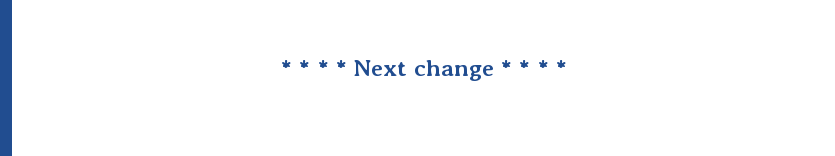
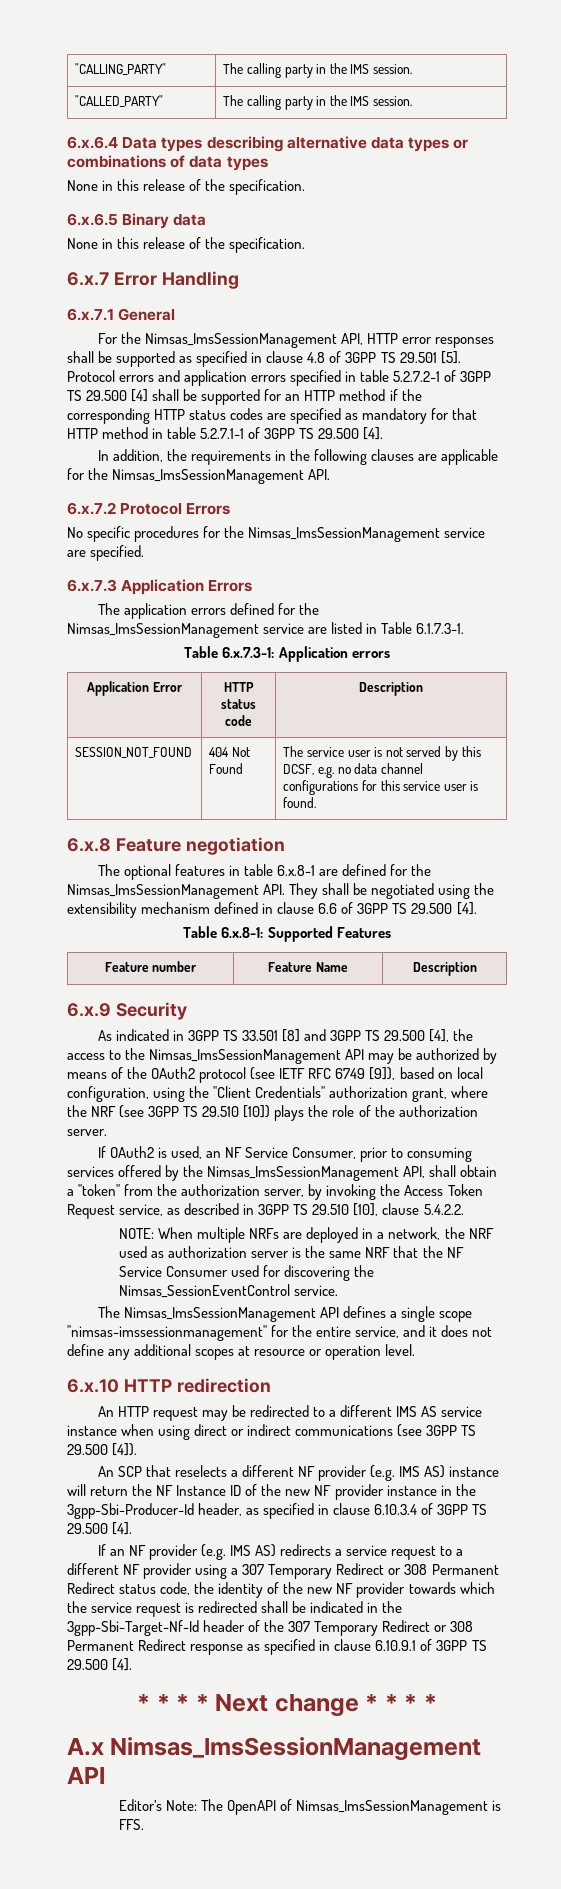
(279, 68) none -> [75,63,167,75] [223,63,413,78] [75,95,164,107] [223,95,413,110] [67,136,469,152] [67,155,268,171] [67,179,306,195] [67,213,207,229] [67,237,306,253] [67,271,239,289] [67,308,176,321] [97,332,494,348] [67,351,461,367] [67,370,492,386] [67,389,422,405] [67,408,478,424] [67,427,384,440] [97,449,498,465] [67,468,331,484] [67,502,231,515] [67,526,486,542] [67,545,145,561] [67,579,253,595] [97,603,319,619] [67,622,465,638] [184,646,390,662] [87,681,183,696] [223,682,254,692] [221,699,256,709] [225,715,252,726] [359,682,423,696] [75,747,193,758] [209,747,250,757] [209,763,244,774] [283,746,481,761] [283,763,423,778] [283,780,479,795] [283,797,317,808] [67,837,285,855] [97,864,431,880] [67,883,495,899] [67,902,477,918] [183,926,391,942] [104,961,198,972] [268,962,348,972] [412,962,477,976] [67,1002,187,1020] [97,1029,474,1042] [67,1048,498,1064] [67,1067,483,1083] [67,1086,489,1102] [67,1105,478,1121] [67,1129,107,1136] [97,1146,473,1162] [67,1165,498,1181] [67,1184,484,1200] [67,1203,464,1219] [119,1227,494,1243] [119,1246,464,1258] [119,1265,375,1281] [119,1284,339,1298] [97,1306,472,1322] [67,1325,493,1341] [67,1344,416,1360] [67,1378,271,1393] [97,1405,483,1421] [67,1424,477,1440] [67,1443,138,1456] [97,1465,500,1481] [67,1484,476,1500] [67,1503,488,1519] [67,1522,133,1535] [97,1544,464,1560] [67,1563,499,1579] [67,1582,495,1598] [67,1601,403,1617] [67,1620,474,1636] [67,1639,487,1655] [67,1658,133,1671] "CALLING_PARTY" | The calling party in the IMS session. // "CALLED_PARTY" | The calling party in the IMS session. // 6.x.6.4 Data types describing alternative data types or combinations of data types // None in this release of the specification. // 6.x.6.5 Binary data // None in this release of the specification. // 6.x.7 Error Handling // 6.x.7.1 General // For the Nimsas_ImsSessionManagement API, HTTP error responses shall be supported as specified in clause 4.8 of 3GPP TS 29.501 [5]. Protocol errors and application errors specified in table 5.2.7.2-1 of 3GPP TS 29.500 [4] shall be supported for an HTTP method if the corresponding HTTP status codes are specified as mandatory for that HTTP method in table 5.2.7.1-1 of 3GPP TS 29.500 [4]. // In addition, the requirements in the following clauses are applicable for the Nimsas_ImsSessionManagement API. // 6.x.7.2 Protocol Errors // No specific procedures for the Nimsas_ImsSessionManagement service are specified. // 6.x.7.3 Application Errors // The application errors defined for the Nimsas_ImsSessionManagement service are listed in Table 6.1.7.3-1. // Table 6.x.7.3-1: Application errors // Application Error | HTTP status code | Description // SESSION_NOT_FOUND | 404 Not Found | The service user is not served by this DCSF, e.g. no data channel configurations for this service user is found. // 6.x.8 Feature negotiation // The optional features in table 6.x.8-1 are defined for the Nimsas_ImsSessionManagement API. They shall be negotiated using the extensibility mechanism defined in clause 6.6 of 3GPP TS 29.500 [4]. // Table 6.x.8-1: Supported Features // Feature number | Feature Name | Description // 6.x.9 Security // As indicated in 3GPP TS 33.501 [8] and 3GPP TS 29.500 [4], the access to the Nimsas_ImsSessionManagement API may be authorized by means of the OAuth2 protocol (see IETF RFC 6749 [9]), based on local configuration, using the "Client Credentials" authorization grant, where the NRF (see 3GPP TS 29.510 [10]) plays the role of the authorization server. // If OAuth2 is used, an NF Service Consumer, prior to consuming services offered by the Nimsas_ImsSessionManagement API, shall obtain a "token" from the authorization server, by invoking the Access Token Request service, as described in 3GPP TS 29.510 [10], clause 5.4.2.2. // NOTE: When multiple NRFs are deployed in a network, the NRF used as authorization server is the same NRF that the NF Service Consumer used for discovering the Nimsas_SessionEventControl service. // The Nimsas_ImsSessionManagement API defines a single scope "nimsas-imssessionmanagement" for the entire service, and it does not define any additional scopes at resource or operation level. // 6.x.10 HTTP redirection // An HTTP request may be redirected to a different IMS AS service instance when using direct or indirect communications (see 3GPP TS 29.500 [4]). // An SCP that reselects a different NF provider (e.g. IMS AS) instance will return the NF Instance ID of the new NF provider instance in the 3gpp-Sbi-Producer-Id header, as specified in clause 6.10.3.4 of 3GPP TS 29.500 [4]. // If an NF provider (e.g. IMS AS) redirects a service request to a different NF provider using a 307 Temporary Redirect or 308 Permanent Redirect status code, the identity of the new NF provider towards which the service request is redirected shall be indicated in the 3gpp-Sbi-Target-Nf-Id header of the 307 Temporary Redirect or 308 Permanent Redirect response as specified in clause 6.10.9.1 of 3GPP TS 29.500 [4]. //
(568, 68) none -> [67,1737,482,1761] [67,1767,105,1784] [119,1799,502,1815] [119,1819,145,1830] // A.x Nimsas_ImsSessionManagement API // Editor’s Note: The OpenAPI of Nimsas_ImsSessionManagement is FFS.

